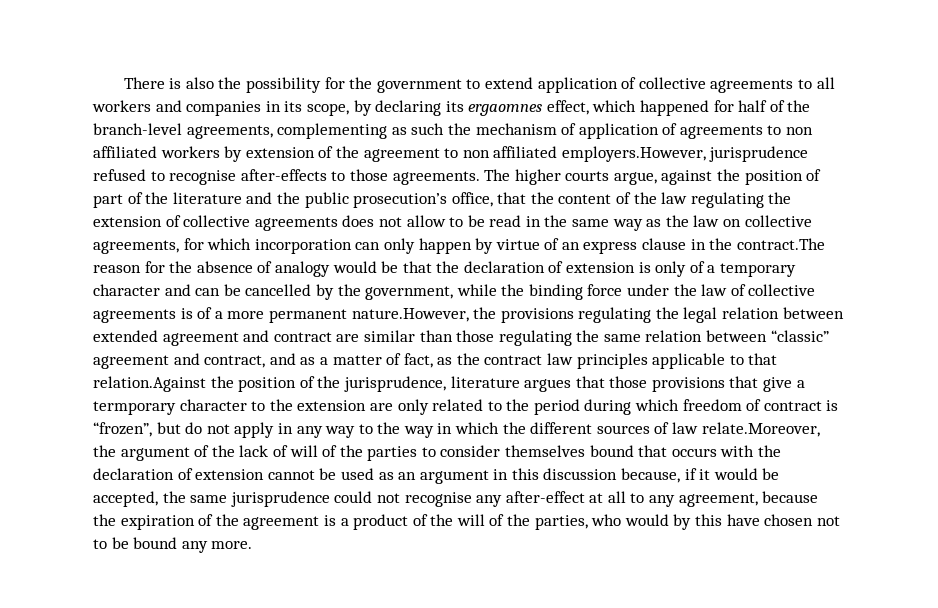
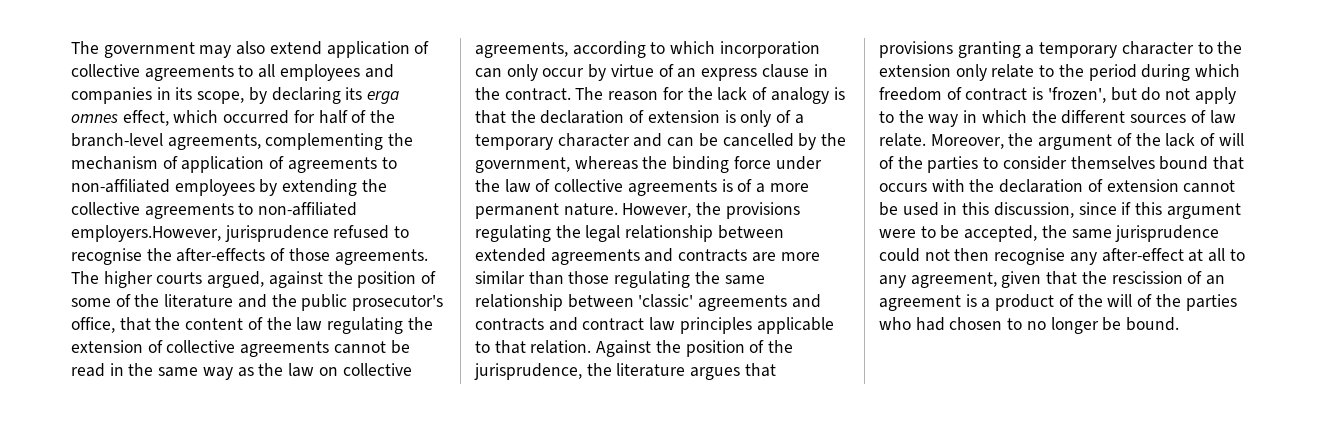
[123,77,481,93] There is also the possibility for the government to -> [71,41,266,58] The government may also
[92,100,151,112] workers -> [279,64,360,81] employees
[468,104,543,116] ergaomnes -> [367,91,400,104] [71,114,118,123] erga omnes
[640,100,710,116] happened -> [223,110,290,124] occurred
[391,123,445,135] as such -> (384, 141) none
[786,127,814,135] [93,146,558,162] non affiliated workers by extension of the agreement to non affiliated -> [71,179,387,196] [71,202,358,219] non-affiliated employees by extending the collective agreements to non-affiliated
[240,169,346,181] after-effects to -> [146,248,286,262] the after-effects of
[613,172,657,185] argue, -> [207,271,265,288] argued,
[93,194,123,208] part -> [71,298,111,307] some
[353,193,448,208] prosecution’s -> [352,295,444,311] prosecutor's
[342,215,464,227] does not allow to -> [333,341,386,354] cannot
[183,238,204,250] for -> [572,41,666,58] according to
[418,238,472,254] happen -> [542,68,585,77] occur
[736,238,825,250] contract.The -> [504,87,604,101] contract. The
[196,261,253,273] absence -> [717,87,748,101] lack
[332,261,399,273] would be -> [833,87,845,100] is
[456,284,497,296] while -> [574,156,638,170] whereas
[351,308,469,322] nature.However, -> [563,203,692,218] nature. However,
[722,307,780,319] relation -> [625,225,714,242] relationship
[162,330,360,346] agreement and contract are -> [550,248,820,265] agreements and contracts are more
[645,330,829,342] [93,353,480,369] relation between “classic” agreement and contract, and as a matter of fact, as the -> [475,294,821,311] [475,317,578,331] relationship between 'classic' agreements and contracts and
[93,376,206,392] relation.Against -> [530,340,652,357] relation. Against
(446, 384) none -> [586,363,612,376] the
[609,376,805,392] [93,401,176,415] those provisions that give a termporary -> [879,41,1118,58] provisions granting a temporary
[369,399,484,415] are only related -> [955,64,1035,81] only relate
[93,422,152,437] “frozen”, -> [1047,87,1106,103] 'frozen',
[277,423,356,438] in any way -> (1236, 95) none
[701,422,820,437] relate.Moreover, -> [879,133,1004,149] relate. Moreover,
[378,468,758,484] as an argument in this discussion because, if it would -> [943,202,1241,219] [879,226,936,238] in this discussion, since if this argument were to
(400, 498) none -> [954,248,990,261] then
[762,491,819,503] [93,514,239,530] because the expiration of the -> [1001,271,1226,288] given that the rescission of an
[534,514,840,530] [93,537,253,553] parties, who would by this have chosen not to be bound any more. -> [1185,294,1237,311] [879,317,1180,334] parties who had chosen to no longer be bound.

